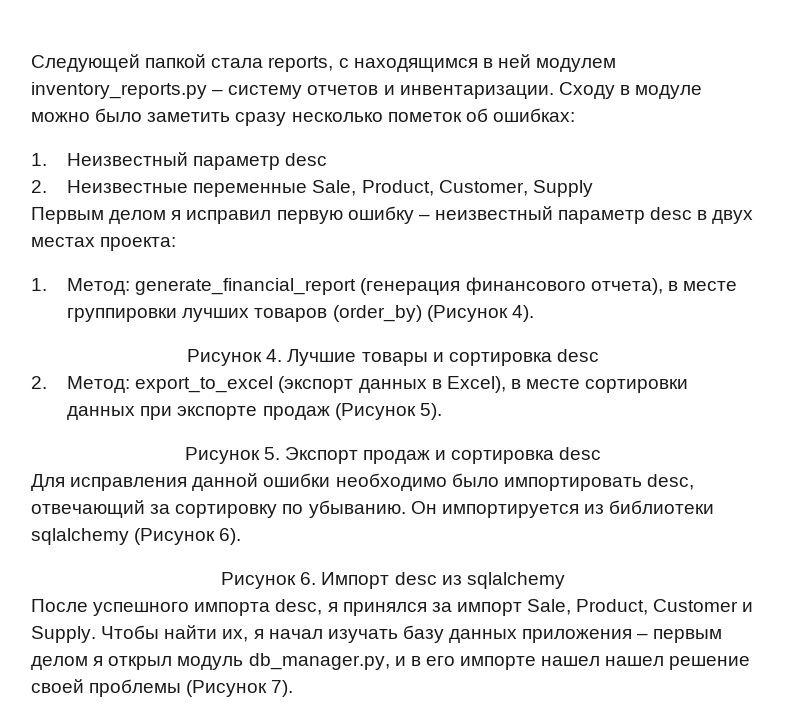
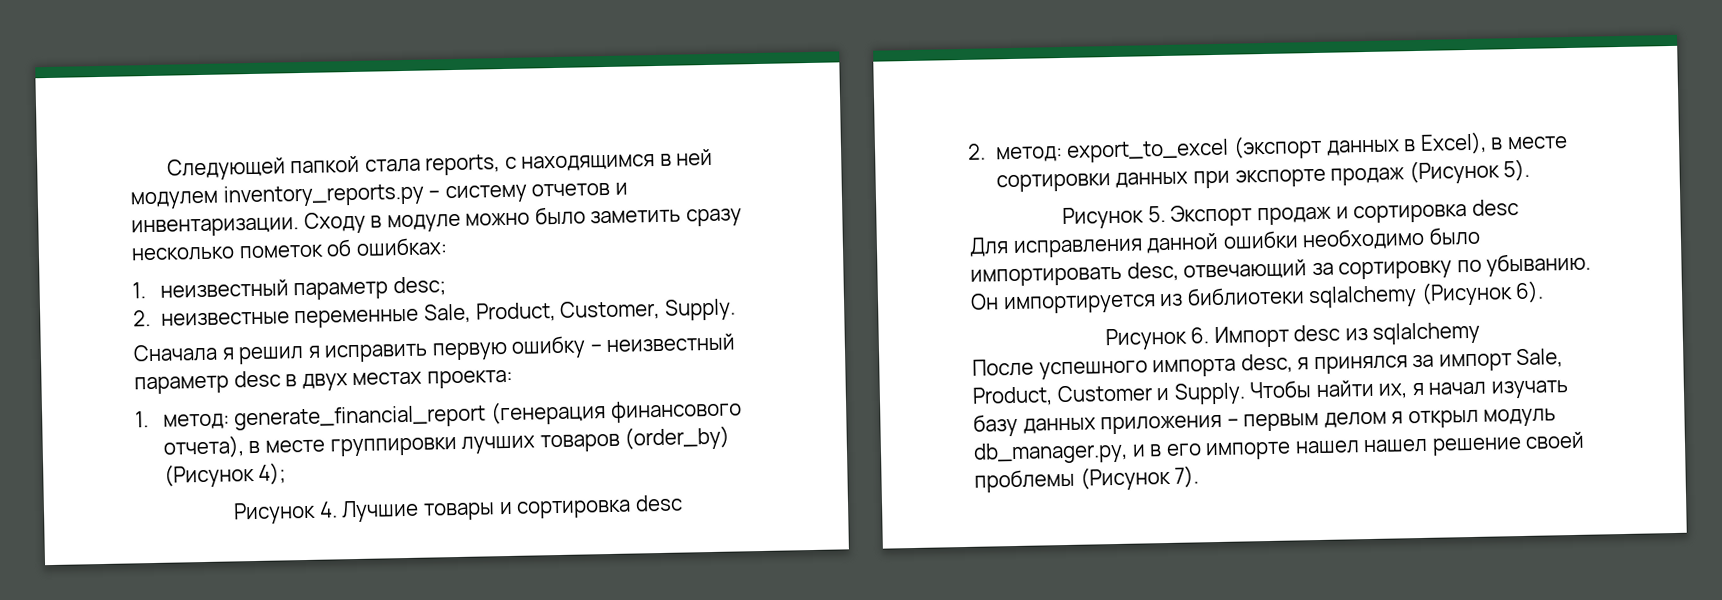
[67,152,328,170] [31,180,189,193] Неизвестный параметр desc // 2. Неизвестные -> [159,276,446,301] [133,310,290,327] неизвестный параметр desc; // 2. неизвестные
[532,180,593,197] [31,207,272,224] Supply // Первым делом я исправил -> [663,298,736,321] [133,343,429,365] Supply. // Сначала я решил я исправить
[67,278,131,295] Метод: -> [162,413,230,430] метод:
[511,305,534,322] 4). -> [258,462,287,485] 4);
[67,376,131,393] Метод: -> [995,146,1063,163] метод:

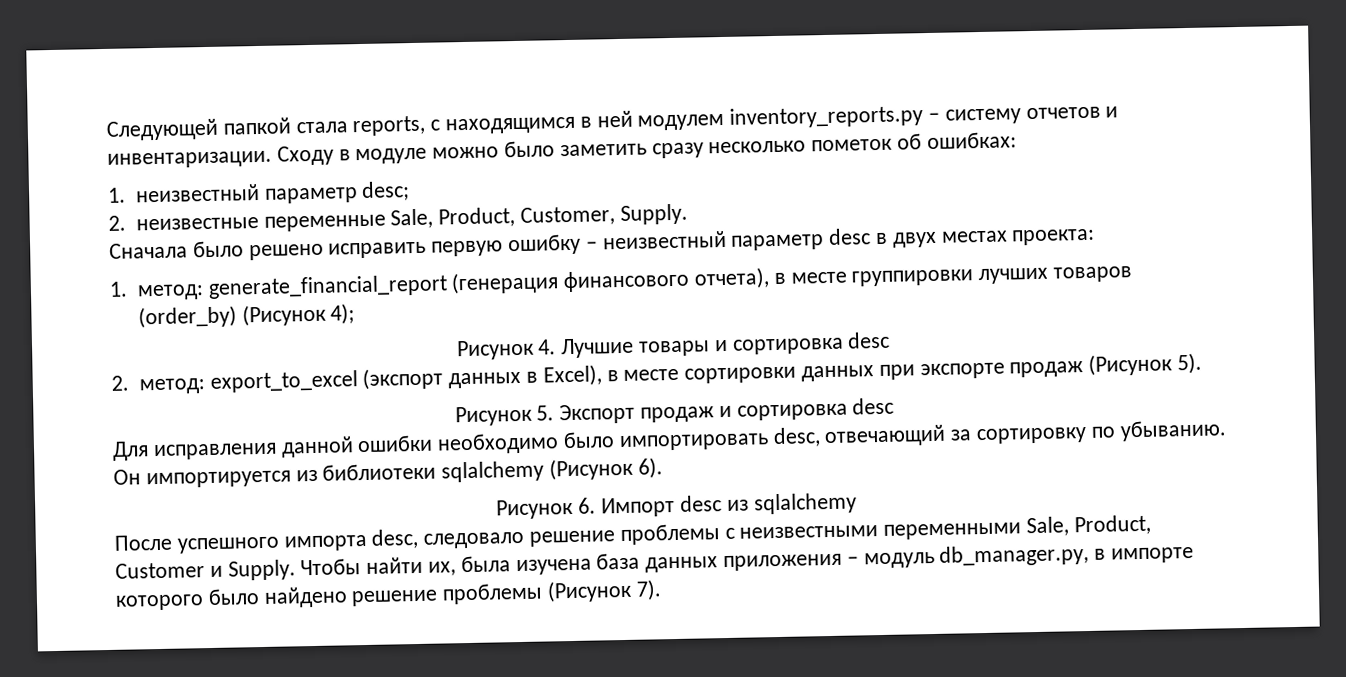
[221,345,321,365] я решил я -> [192,240,324,261] было решено
[1297,353,1512,375] я принялся за импорт -> [423,522,1022,549] следовало решение проблемы с неизвестными переменными
[1411,380,1569,399] [973,408,1557,437] [973,431,1586,465] я начал изучать базу данных приложения – первым делом я открыл модуль db_manager.py, и в его импорте нашел нашел решение своей -> [460,543,1195,576] [115,586,439,611] была изучена база данных приложения – модуль db_manager.py, в импорте которого было найдено решение

